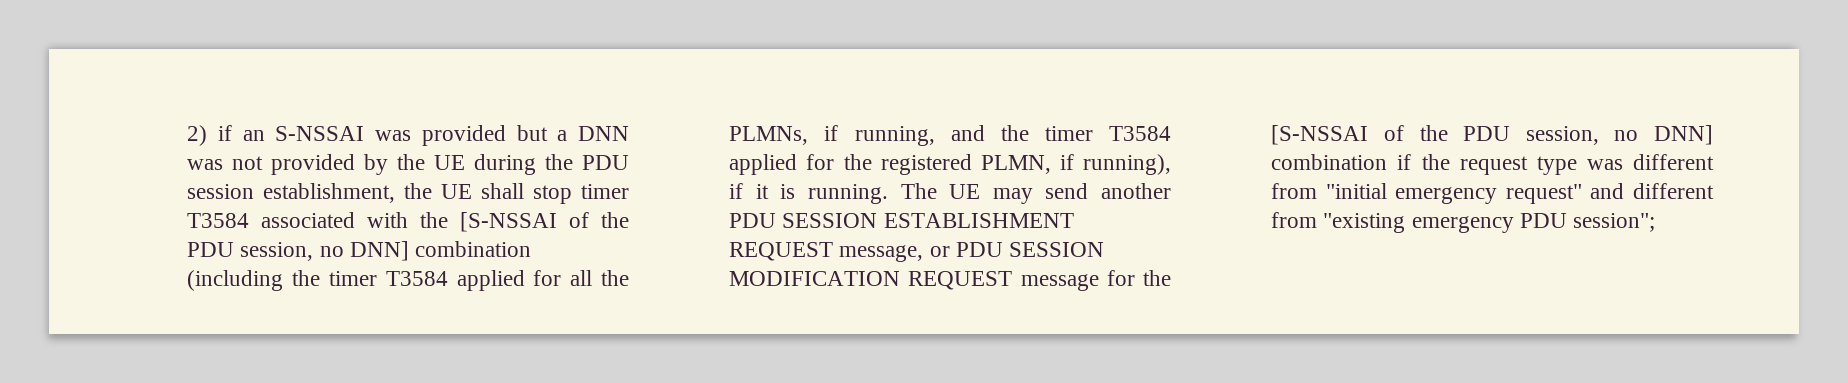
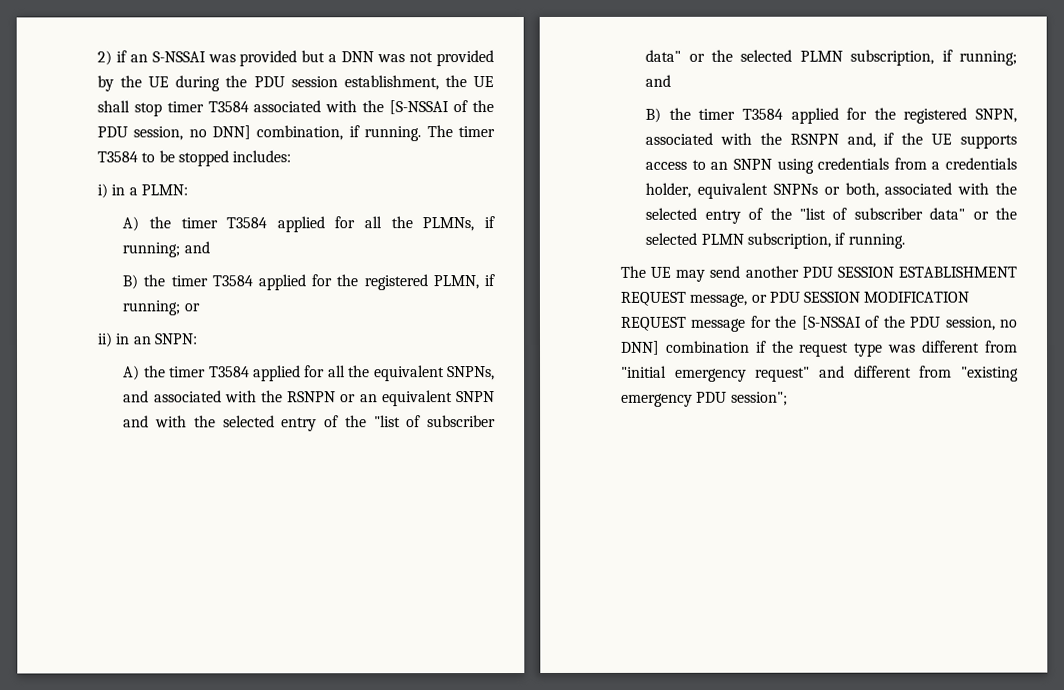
[415,241,532,257] [187,270,284,291] combination (including -> [256,125,495,142] [96,150,292,167] [96,183,188,199] [122,216,140,232] combination, if running. The timer T3584 to be stopped includes: // i) in a PLMN: // A)
[854,125,985,146] running, and -> [122,241,210,258] [122,274,139,290] running; and // B)
[1083,154,1171,175] [729,183,889,204] running), if it is running. -> [122,300,200,316] [96,332,197,348] [123,365,495,382] [123,390,495,407] [123,415,496,432] [645,49,1017,66] [645,74,672,87] [645,107,1017,124] [645,132,1017,149] [645,157,1017,174] [645,182,1017,199] [645,207,1017,224] [645,232,905,249] running; or // ii) in an SNPN: // A) the timer T3584 applied for all the equivalent SNPNs, and associated with the RSNPN or an equivalent SNPN and with the selected entry of the "list of subscriber data" or the selected PLMN subscription, if running; and // B) the timer T3584 applied for the registered SNPN, associated with the RSNPN and, if the UE supports access to an SNPN using credentials from a credentials holder, equivalent SNPNs or both, associated with the selected entry of the "list of subscriber data" or the selected PLMN subscription, if running. //

